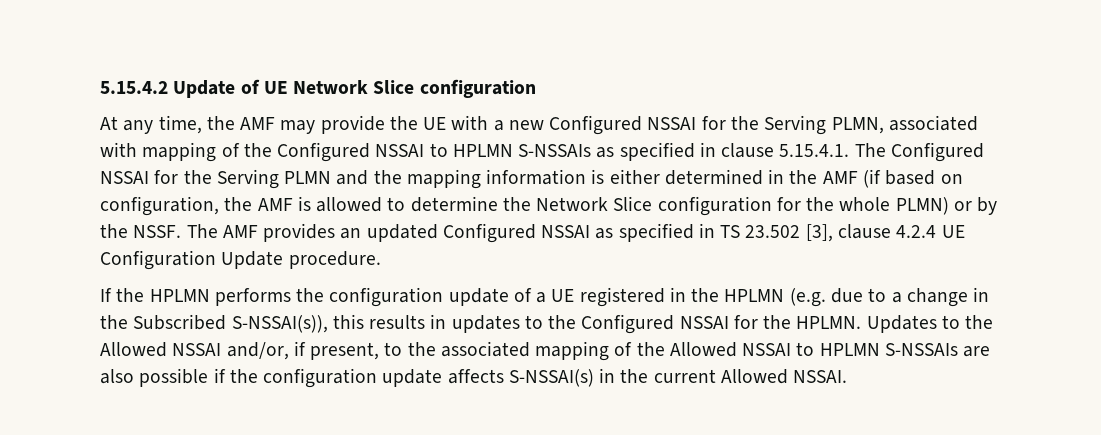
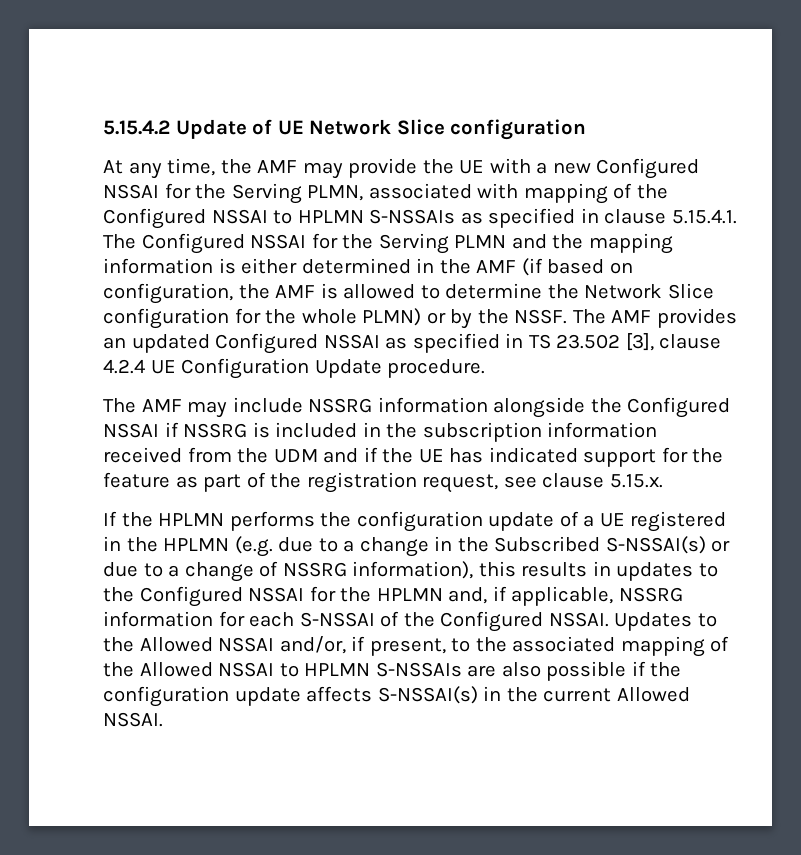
(381, 260) none -> [103,397,731,418] [103,422,658,442] [103,447,724,467] [103,472,663,493] // The AMF may include NSSRG information alongside the Configured NSSAI if NSSRG is included in the subscription information received from the UDM and if the UE has indicated support for the feature as part of the registration request, see clause 5.15.x.
[231,315,328,333] S-NSSAI(s)), -> [605,536,731,554] [103,561,474,582] S-NSSAI(s) or due to a change of NSSRG information),
[796,316,862,329] HPLMN. -> [376,586,683,606] [103,611,609,632] HPLMN and, if applicable, NSSRG information for each S-NSSAI of the Configured NSSAI.

